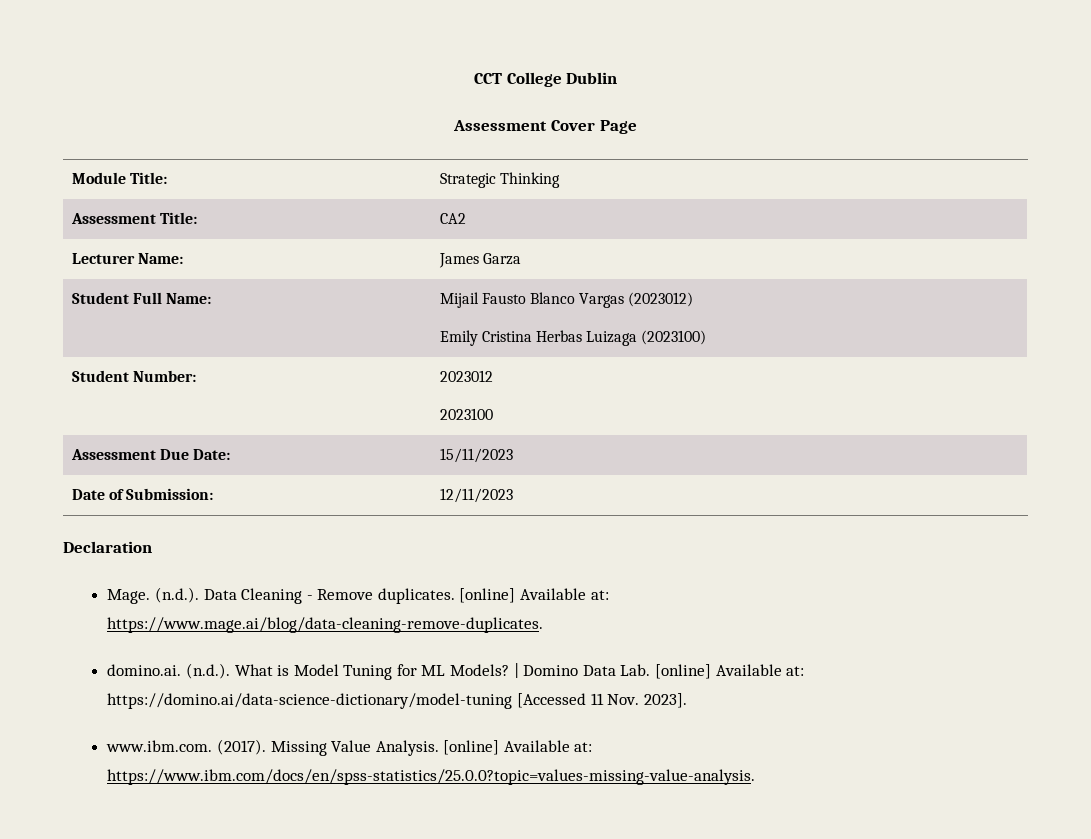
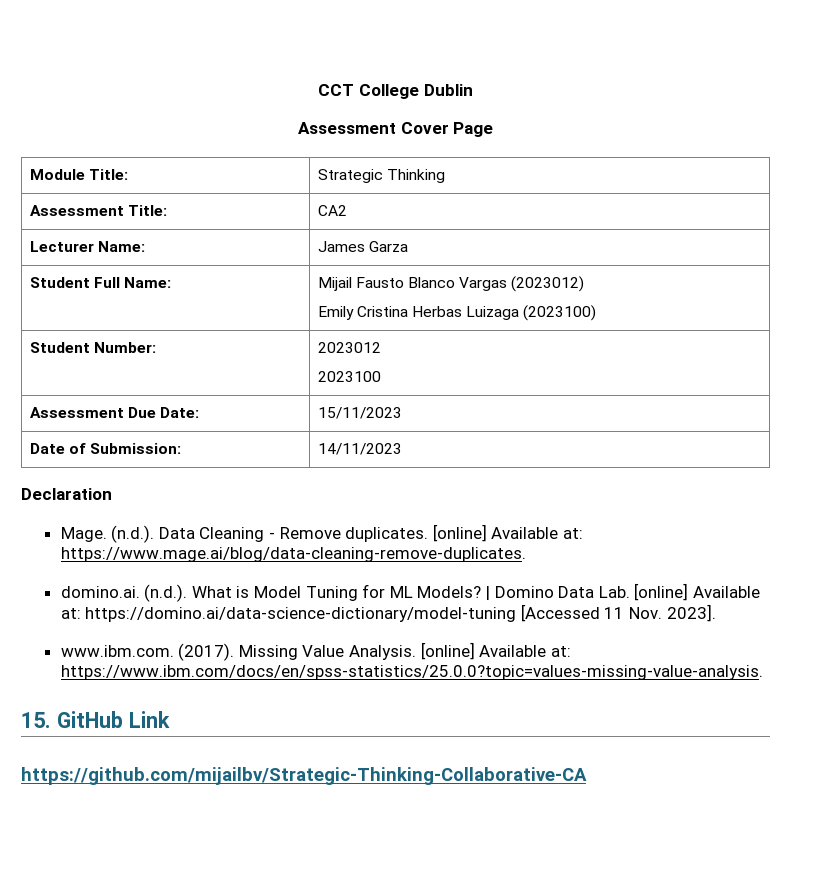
[439,488,513,503] 12/11/2023 -> [317,443,402,455] 14/11/2023
(756, 777) none -> [21,711,170,728] [21,767,587,785] // 15. GitHub Link // https://github.com/mijailbv/Strategic-Thinking-Collaborative-CA

